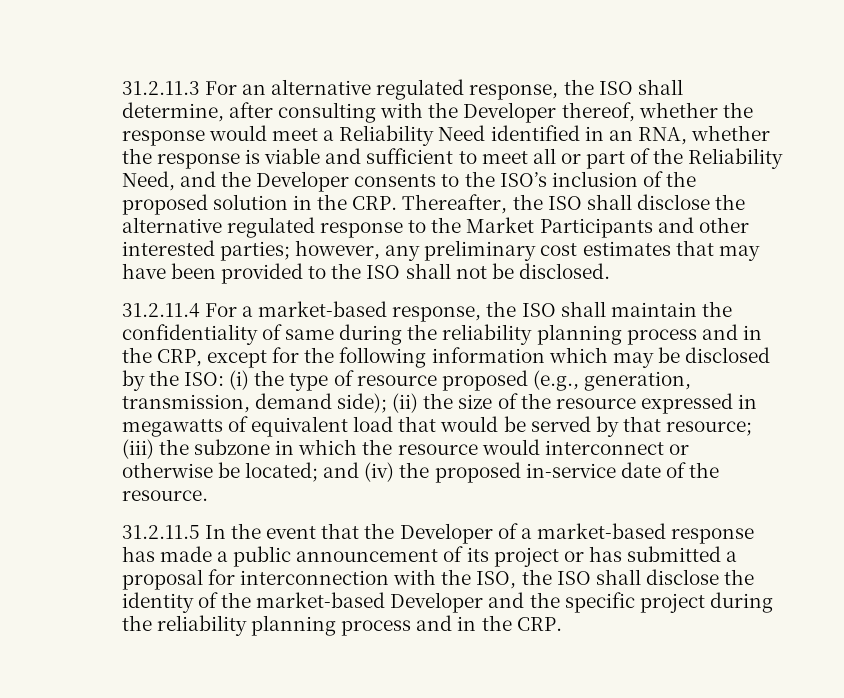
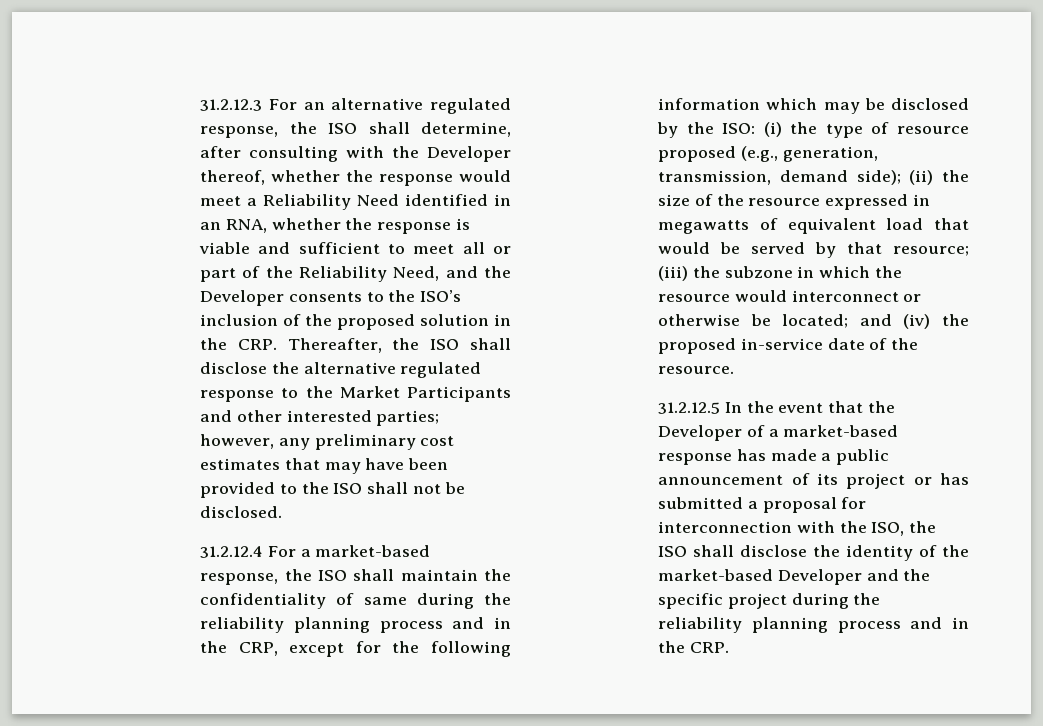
[121,81,200,95] 31.2.11.3 -> [200,99,263,111] 31.2.12.3
[121,303,200,318] 31.2.11.4 -> [200,546,264,558] 31.2.12.4
[121,525,200,539] 31.2.11.5 -> [658,402,721,414] 31.2.12.5

